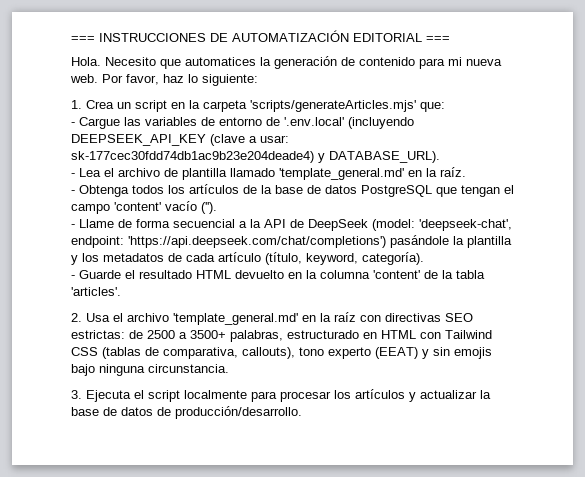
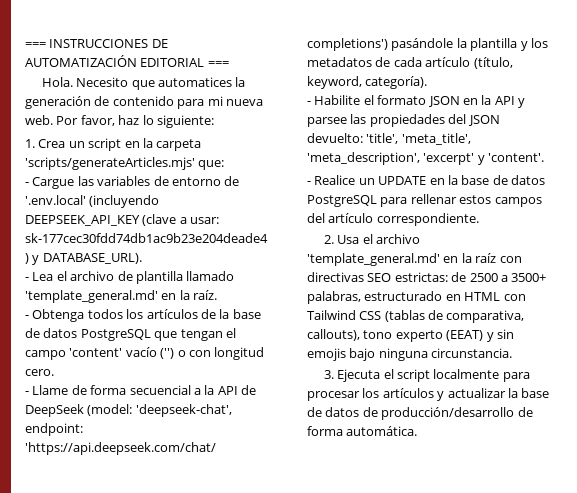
[201,202,217,214] (''). -> [160,347,265,360] [25,369,54,376] ('') o con longitud cero.
[79,270,485,279] [71,287,121,296] Guarde el resultado HTML devuelto en la columna 'content' de la tabla 'articles'. -> [314,95,525,108] [307,114,500,127] [307,133,471,145] [307,152,545,165] [307,175,545,185] [307,194,542,207] [307,213,479,226] Habilite el formato JSON en la API y parsee las propiedades del JSON devuelto: 'title', 'meta_title', 'meta_description', 'excerpt' y 'content'. // - Realice un UPDATE en la base de datos PostgreSQL para rellenar estos campos del artículo correspondiente.
[175,406,302,419] producción/desarrollo. -> [381,407,533,420] [307,426,418,436] producción/desarrollo de forma automática.

